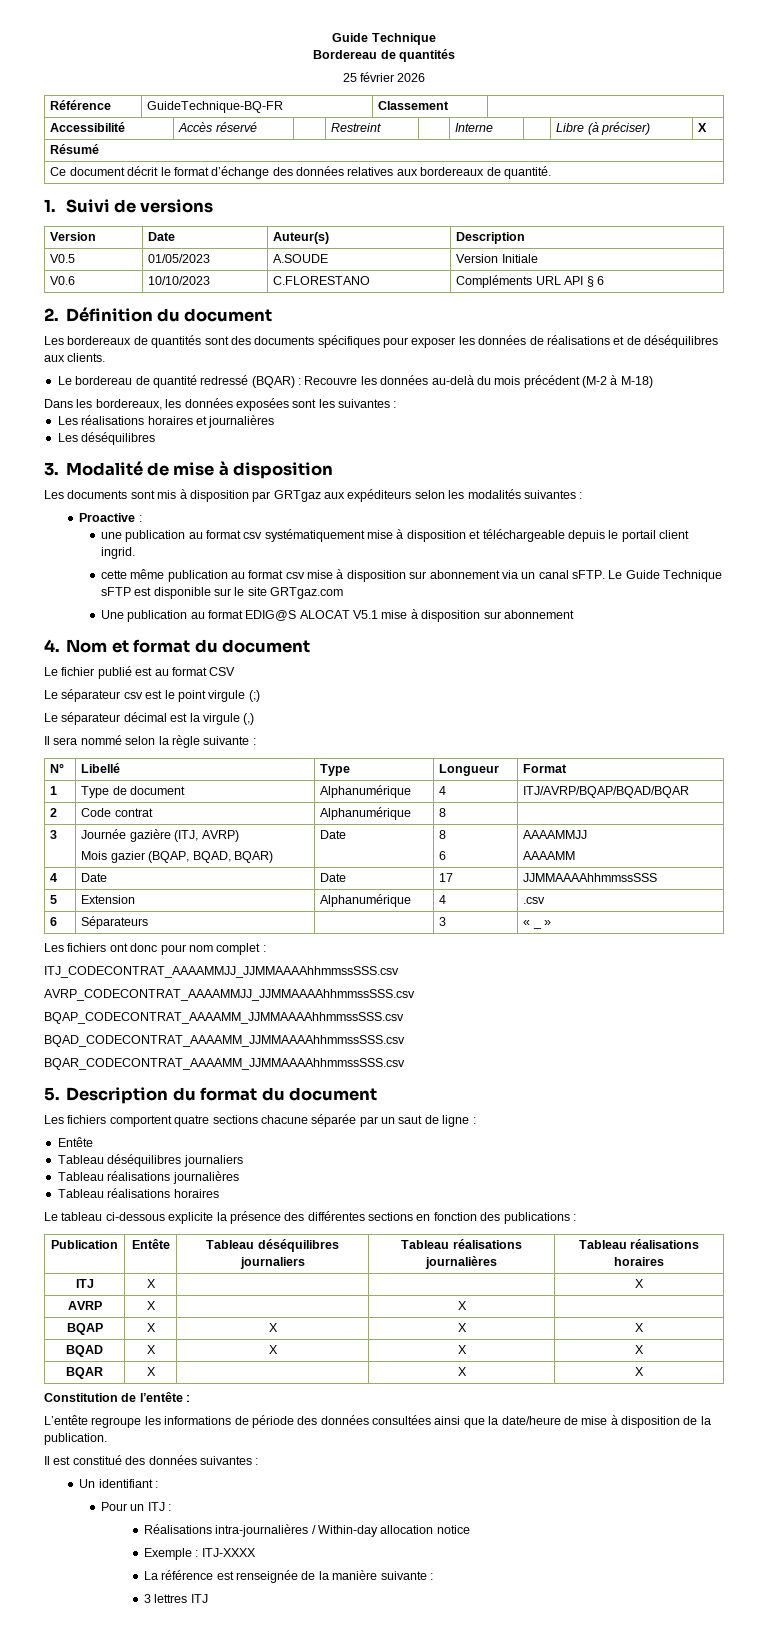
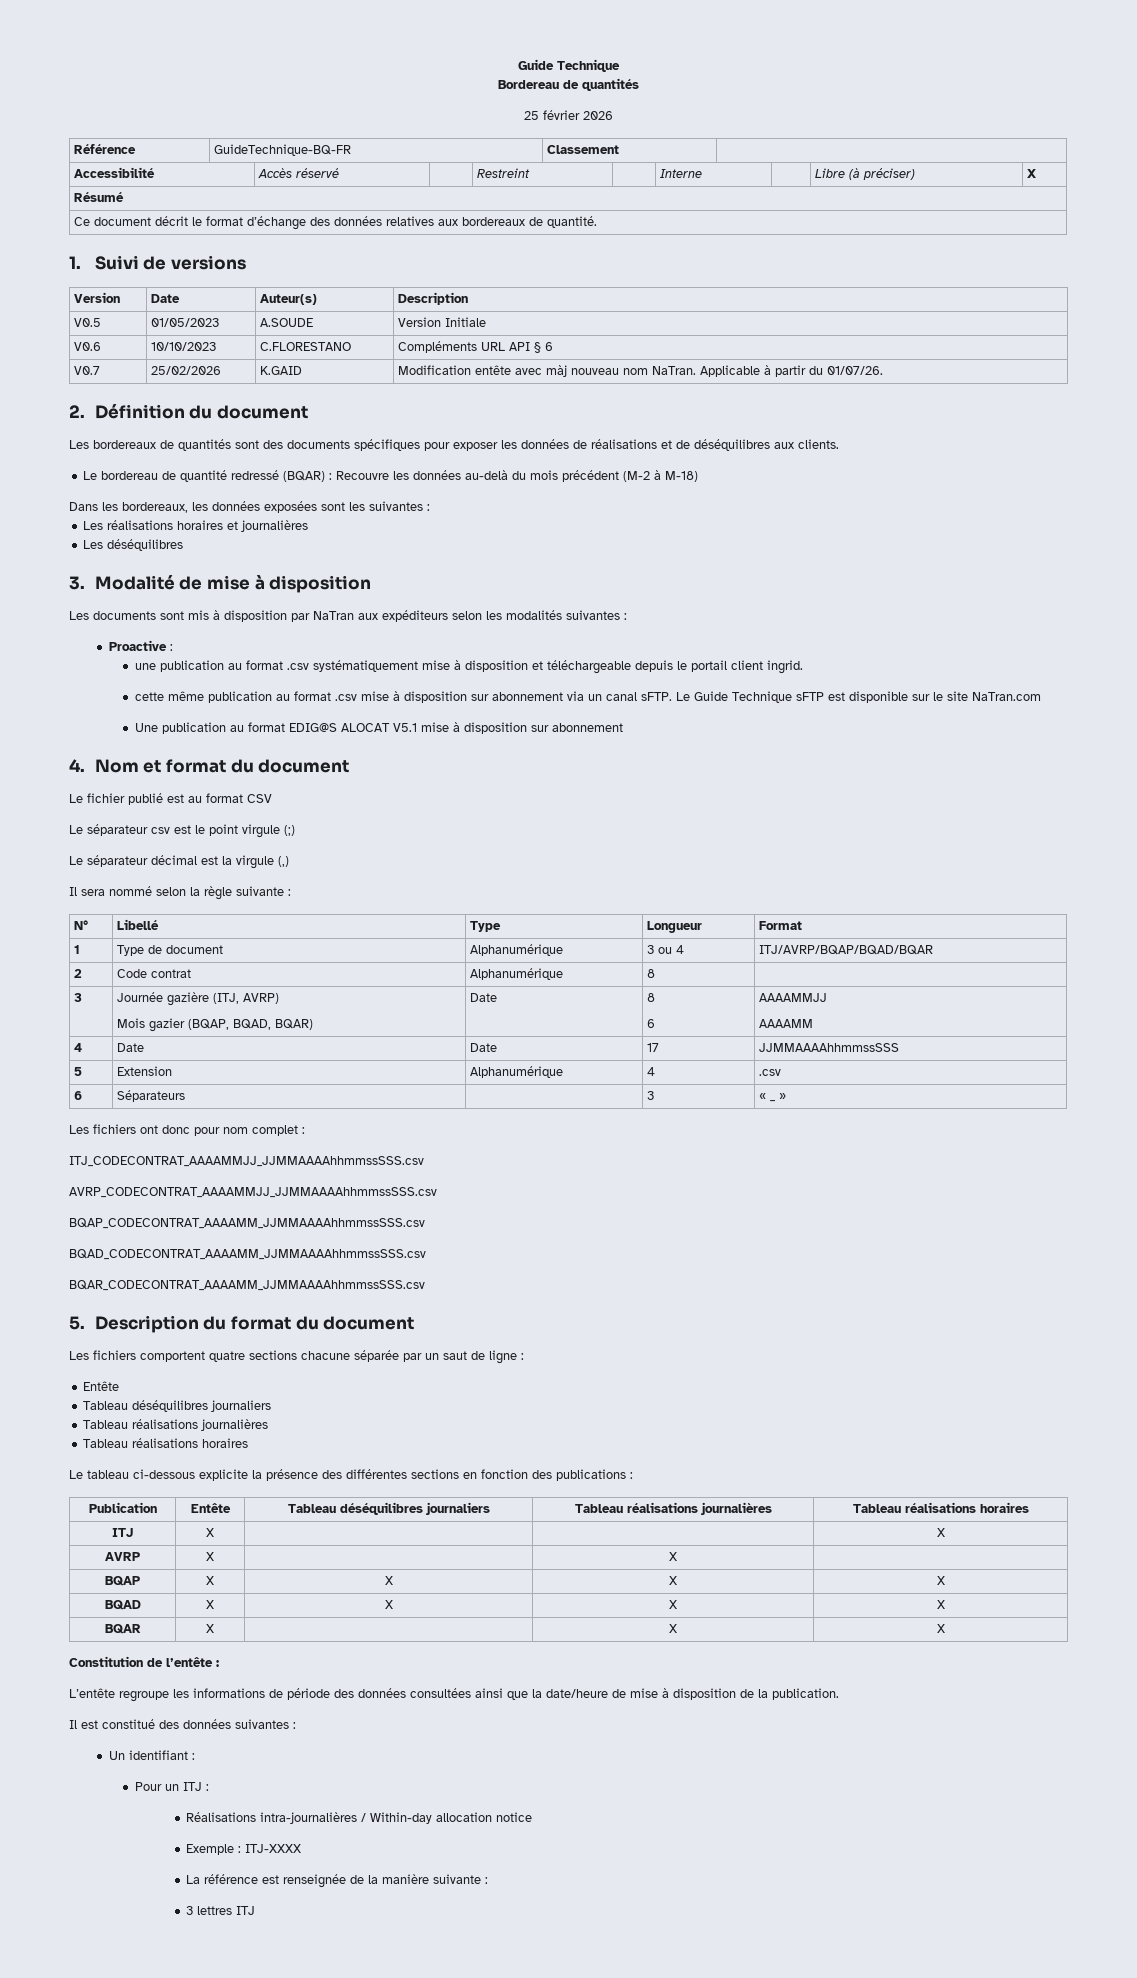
(604, 280) none -> [74,366,101,375] [151,366,222,375] [260,366,303,375] [398,365,884,377] // V0.7 | 25/02/2026 | K.GAID | Modification entête avec màj nouveau nom NaTran. Applicable à partir du 01/07/26.
[273,490,321,502] GRTgaz -> [313,611,354,620] NaTran
[243,532,263,539] csv -> [286,663,309,670] .csv
[285,572,305,579] csv -> [334,694,357,701] .csv
[270,587,344,599] GRTgaz.com -> [971,692,1041,701] NaTran.com
(412, 791) none -> [647,945,673,954] 3 ou

